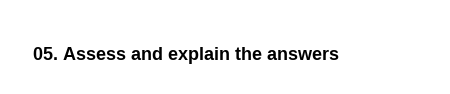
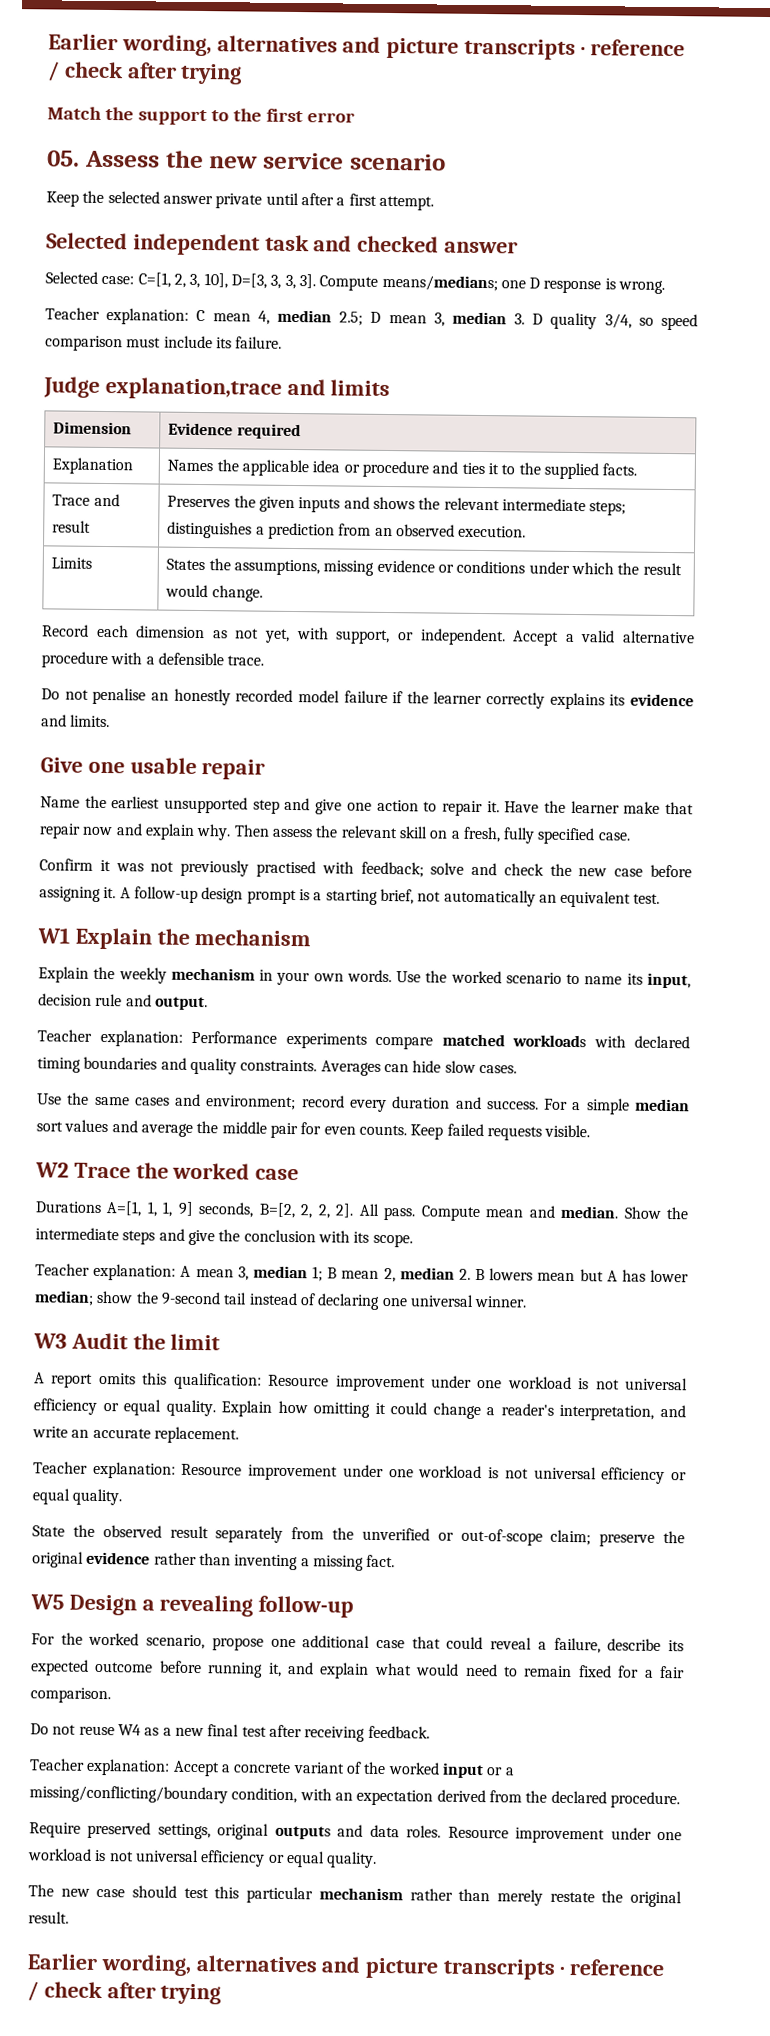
[33,47,339,64] 05. Assess and explain the answers -> [48,33,685,60] [47,61,243,85] [47,106,355,126] [47,150,446,171] [46,190,434,211] [46,232,519,256] [45,271,666,294] [45,307,698,331] [45,335,283,352] [43,376,391,400] [53,421,133,435] [168,422,301,440] [52,457,134,475] [167,459,638,480] [52,493,120,507] [52,520,92,533] [167,495,627,516] [167,521,527,540] [51,557,93,569] [166,558,682,576] [165,584,263,602] [42,624,696,646] [41,651,265,669] [41,687,694,710] [41,714,111,728] [40,757,266,780] [40,795,694,817] [39,823,630,845] [39,858,693,878] [39,886,661,908] [37,927,312,950] [38,966,691,989] [38,993,208,1011] [37,1029,690,1050] [37,1056,517,1076] [37,1092,691,1115] [36,1119,591,1141] [35,1162,300,1181] [35,1201,689,1222] [35,1227,413,1248] [35,1263,689,1283] [34,1290,528,1310] [33,1332,221,1351] [34,1372,688,1392] [33,1398,687,1421] [32,1426,239,1444] [33,1461,688,1485] [32,1488,123,1506] [32,1524,685,1547] [32,1551,396,1571] [30,1594,355,1618] [31,1632,684,1654] [30,1659,685,1679] [30,1687,111,1704] [30,1723,430,1742] [29,1758,515,1779] [29,1785,680,1809] [29,1821,682,1844] [28,1848,378,1868] [28,1884,683,1908] [28,1911,69,1924] [27,1953,664,1980] [27,1981,222,2005] Earlier wording, alternatives and picture transcripts · reference / check after trying // Match the support to the first error // 05. Assess the new service scenario // Keep the selected answer private until after a first attempt. // Selected independent task and checked answer // Selected case: C=[1, 2, 3, 10], D=[3, 3, 3, 3]. Compute means/medians; one D response is wrong. // Teacher explanation: C mean 4, median 2.5; D mean 3, median 3. D quality 3/4, so speed comparison must include its failure. // Judge explanation,trace and limits // Dimension | Evidence required // Explanation | Names the applicable idea or procedure and ties it to the supplied facts. // Trace and result | Preserves the given inputs and shows the relevant intermediate steps; distinguishes a prediction from an observed execution. // Limits | States the assumptions, missing evidence or conditions under which the result would change. // Record each dimension as not yet, with support, or independent. Accept a valid alternative procedure with a defensible trace. // Do not penalise an honestly recorded model failure if the learner correctly explains its evidence and limits. // Give one usable repair // Name the earliest unsupported step and give one action to repair it. Have the learner make that repair now and explain why. Then assess the relevant skill on a fresh, fully specified case. // Confirm it was not previously practised with feedback; solve and check the new case before assigning it. A follow-up design prompt is a starting brief, not automatically an equivalent test. // W1 Explain the mechanism // Explain the weekly mechanism in your own words. Use the worked scenario to name its input, decision rule and output. // Teacher explanation: Performance experiments compare matched workloads with declared timing boundaries and quality constraints. Averages can hide slow cases. // Use the same cases and environment; record every duration and success. For a simple median sort values and average the middle pair for even counts. Keep failed requests visible. // W2 Trace the worked case // Durations A=[1, 1, 1, 9] seconds, B=[2, 2, 2, 2]. All pass. Compute mean and median. Show the intermediate steps and give the conclusion with its scope. // Teacher explanation: A mean 3, median 1; B mean 2, median 2. B lowers mean but A has lower median; show the 9-second tail instead of declaring one universal winner. // W3 Audit the limit // A report omits this qualification: Resource improvement under one workload is not universal efficiency or equal quality. Explain how omitting it could change a reader's interpretation, and write an accurate replacement. // Teacher explanation: Resource improvement under one workload is not universal efficiency or equal quality. // State the observed result separately from the unverified or out-of-scope claim; preserve the original evidence rather than inventing a missing fact. // W5 Design a revealing follow-up // For the worked scenario, propose one additional case that could reveal a failure, describe its expected outcome before running it, and explain what would need to remain fixed for a fair comparison. // Do not reuse W4 as a new final test after receiving feedback. // Teacher explanation: Accept a concrete variant of the worked input or a missing/conflicting/boundary condition, with an expectation derived from the declared procedure. // Require preserved settings, original outputs and data roles. Resource improvement under one workload is not universal efficiency or equal quality. // The new case should test this particular mechanism rather than merely restate the original result. // Earlier wording, alternatives and picture transcripts · reference / check after trying

